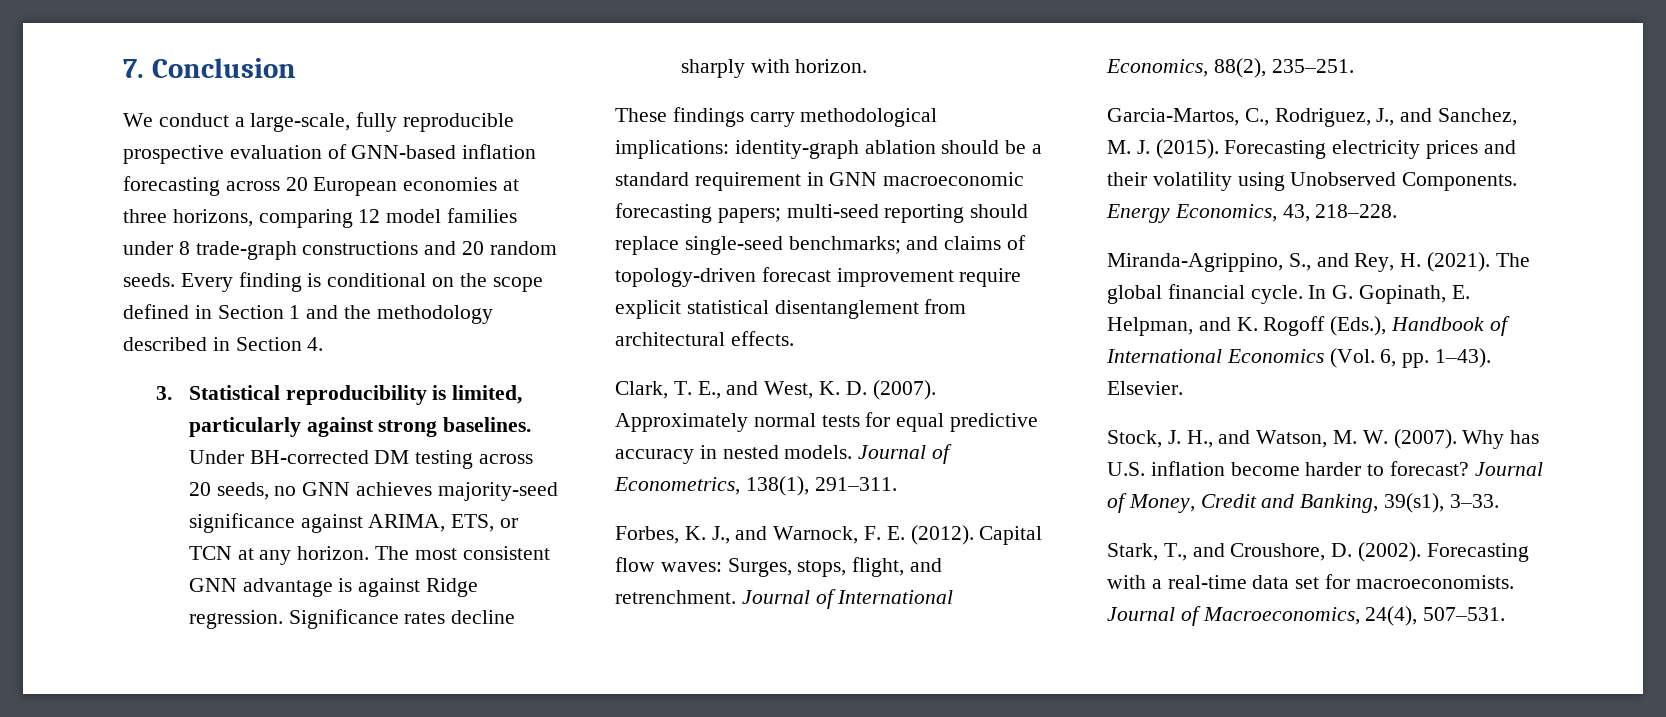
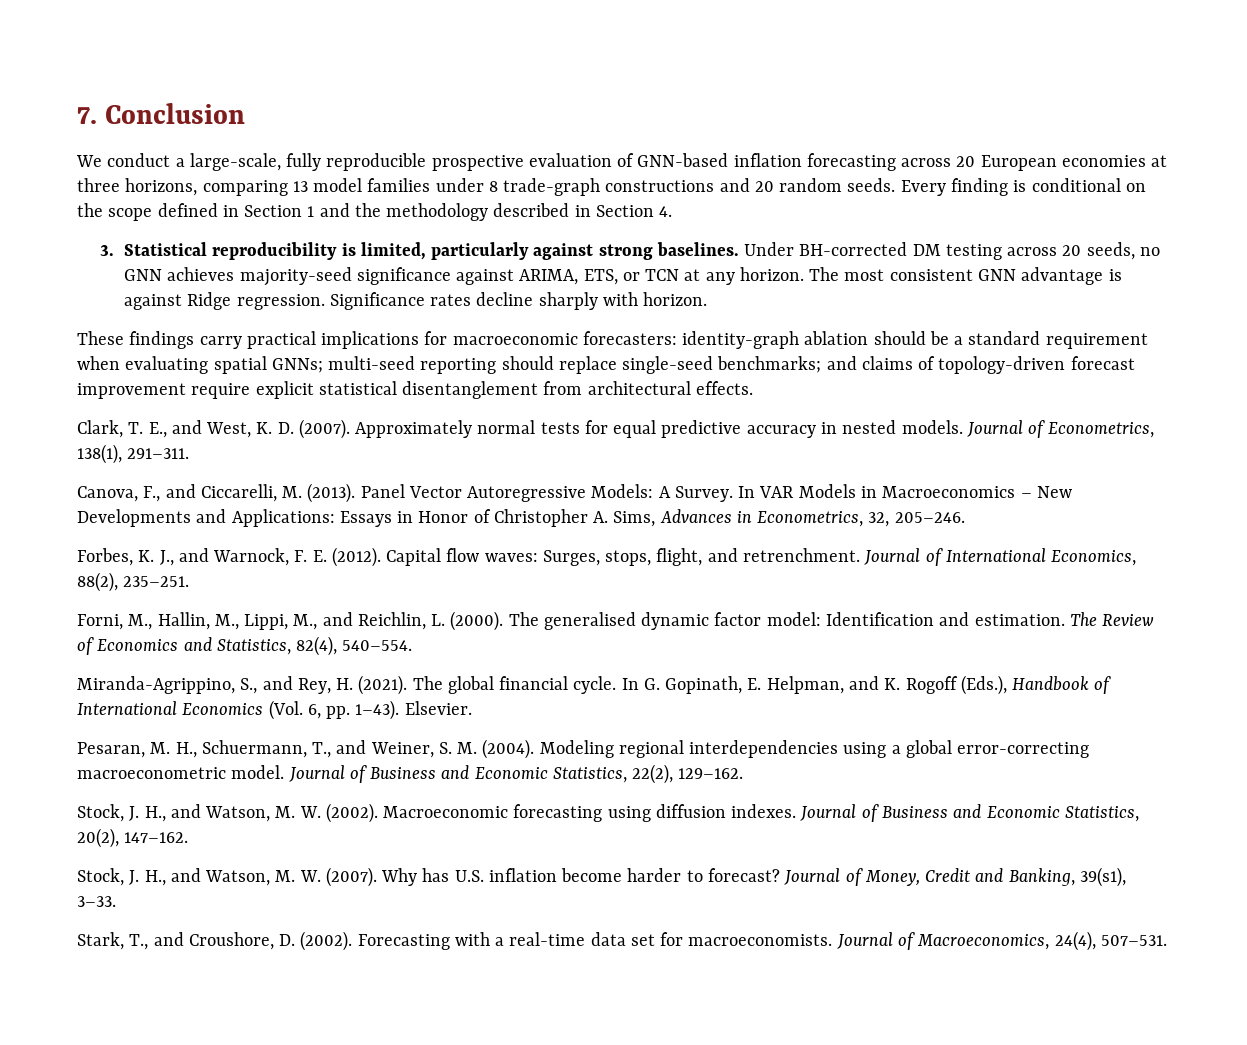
[358,209,381,223] 12 -> [292,181,308,192] 13
[800,108,938,127] [615,140,729,159] methodological implications: -> [246,331,677,349] practical implications for macroeconomic forecasters:
[806,172,1025,186] [615,203,781,223] in GNN macroeconomic forecasting papers; -> [77,356,323,374] when evaluating spatial GNNs;
(897, 484) none -> [77,483,1072,503] [77,509,965,527] // Canova, F., and Ciccarelli, M. (2013). Panel Vector Autoregressive Models: A Survey. In VAR Models in Macroeconomics – New Developments and Applications: Essays in Honor of Christopher A. Sims, Advances in Econometrics, 32, 205–246.
[1107,108,1518,127] [1107,139,1516,159] [1107,172,1518,191] [1106,204,1398,223] Garcia-Martos, C., Rodriguez, J., and Sanchez, M. J. (2015). Forecasting electricity prices and their volatility using Unobserved Components. Energy Economics, 43, 218–228. -> [77,611,1155,631] [77,636,413,656] Forni, M., Hallin, M., Lippi, M., and Reichlin, L. (2000). The generalised dynamic factor model: Identification and estimation. The Review of Economics and Statistics, 82(4), 540–554.
(1183, 388) none -> [77,739,1090,759] [77,764,744,784] [77,803,1139,823] [77,828,189,848] // Pesaran, M. H., Schuermann, T., and Weiner, S. M. (2004). Modeling regional interdependencies using a global error-correcting macroeconometric model. Journal of Business and Economic Statistics, 22(2), 129–162. // Stock, J. H., and Watson, M. W. (2002). Macroeconomic forecasting using diffusion indexes. Journal of Business and Economic Statistics, 20(2), 147–162.

